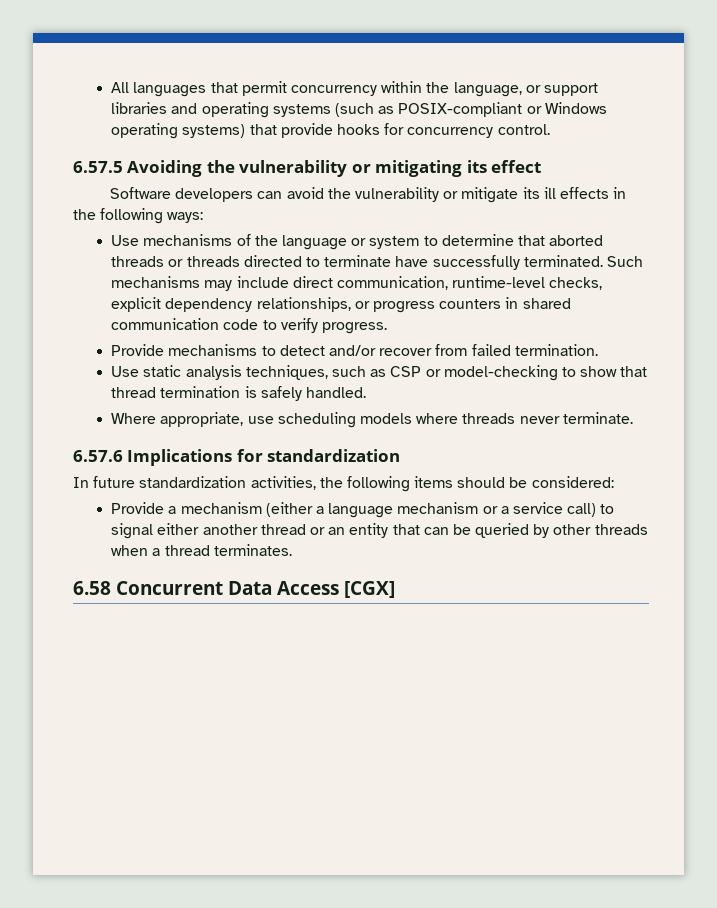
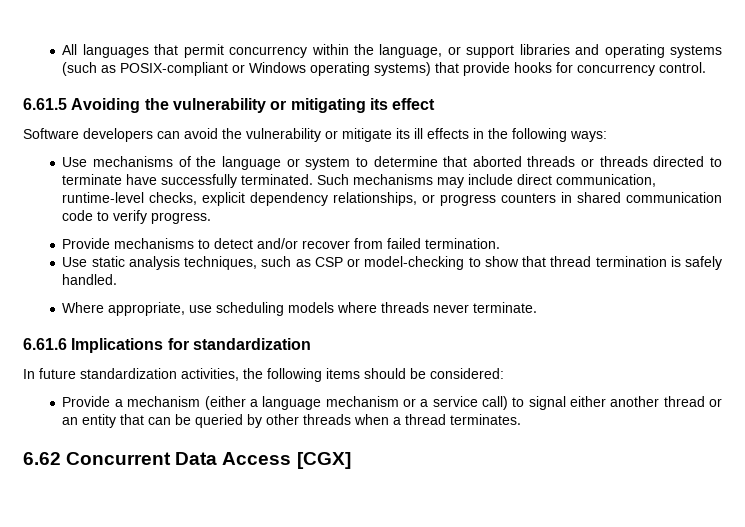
[73,161,123,173] 6.57.5 -> [23,98,67,110] 6.61.5
[73,450,123,462] 6.57.6 -> [23,338,67,350] 6.61.6
[73,581,111,595] 6.58 -> [23,452,61,465] 6.62

